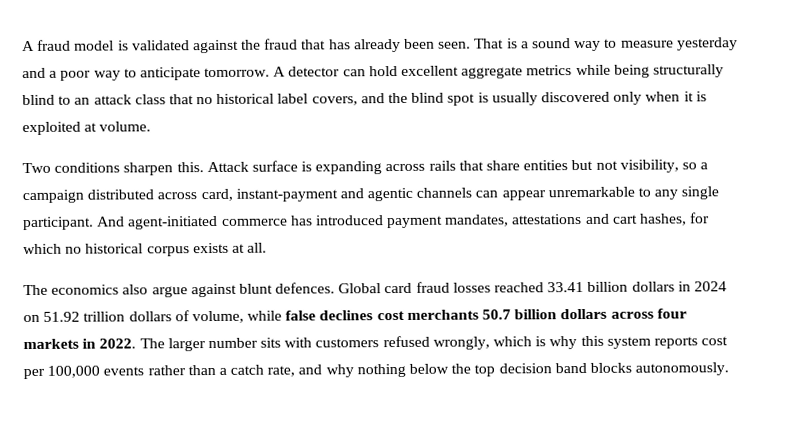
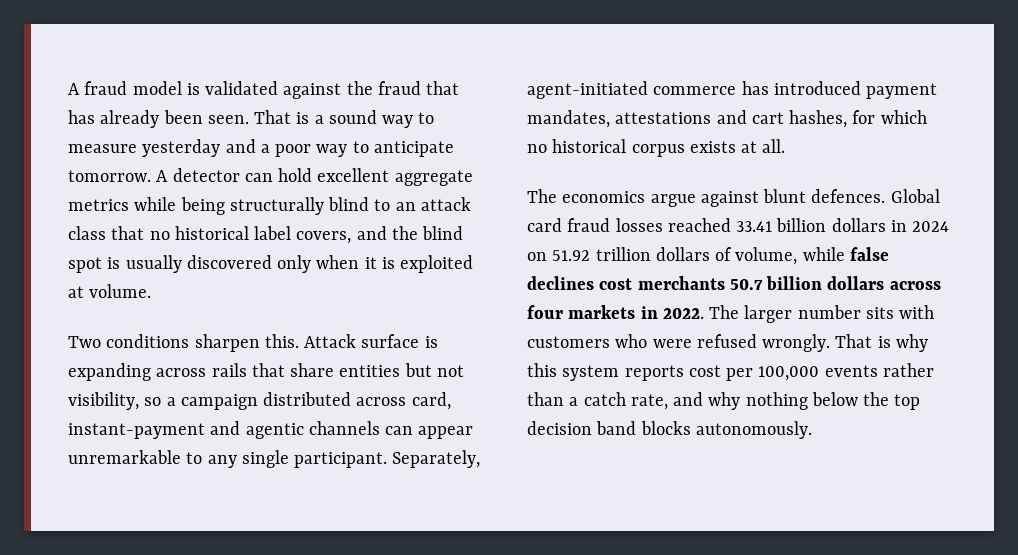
[97,216,126,227] And -> [392,450,481,468] Separately,
[122,284,149,295] also -> (646, 197) none
[382,335,533,350] refused wrongly, which -> [615,334,873,352] who were refused wrongly. That

